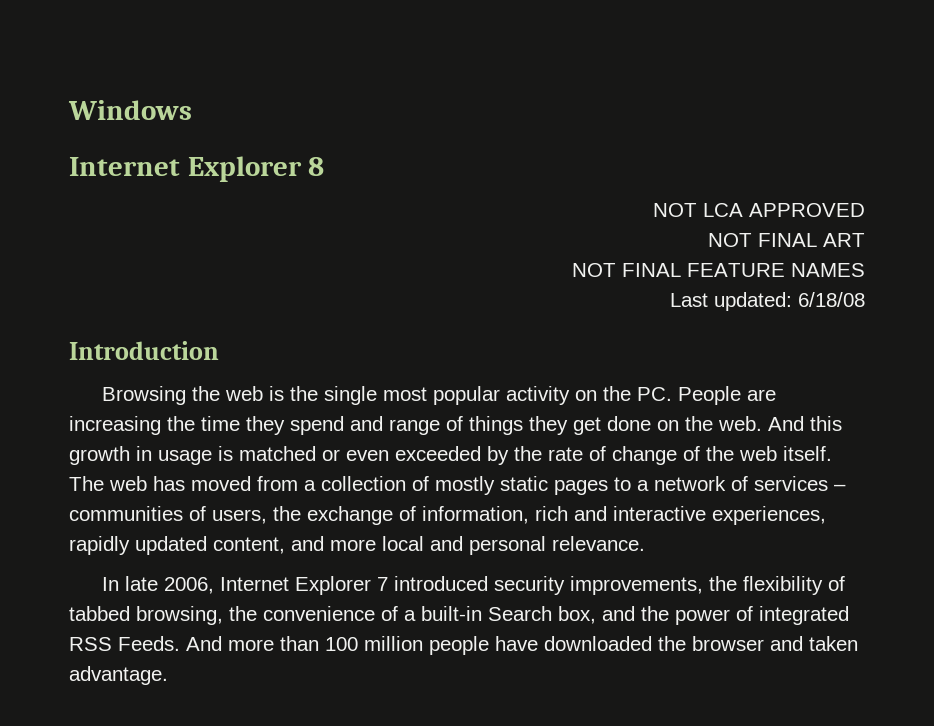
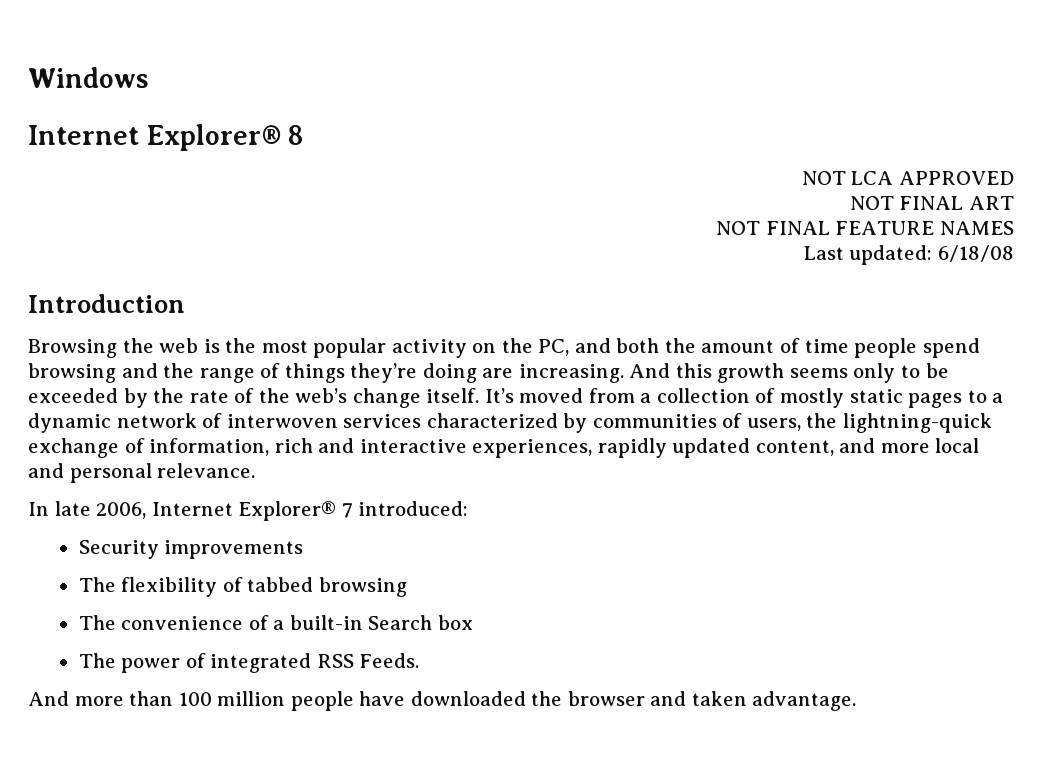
[187,156,302,182] Explorer -> [146,124,281,151] Explorer®
[324,386,378,405] single -> (257, 345) none
[637,386,777,405] [69,416,842,435] [69,446,389,465] PC. People are increasing the time they spend and range of things they get done on the web. And this growth in usage is matched or even -> [538,338,980,358] [28,363,949,383] PC, and both the amount of time people spend browsing and the range of things they’re doing are increasing. And this growth seems only to be
[612,446,832,465] [69,476,185,491] change of the web itself. The web has -> [258,388,514,408] the web’s change itself. It’s
(649, 485) none -> [28,413,111,433] dynamic
[754,476,846,491] services – -> [226,413,588,433] interwoven services characterized by
(301, 513) none -> [842,413,992,433] lightning-quick
[295,576,738,595] Explorer 7 introduced security improvements, the -> [238,501,469,521] [78,540,304,559] [78,577,116,592] Explorer® 7 introduced: // Security improvements // The
[136,606,257,625] browsing, the -> [318,577,407,597] [78,615,116,630] browsing // The
[558,606,669,624] box, and the -> [437,615,473,630] [78,653,116,668] box // The
(180, 643) none -> (420, 660) //

